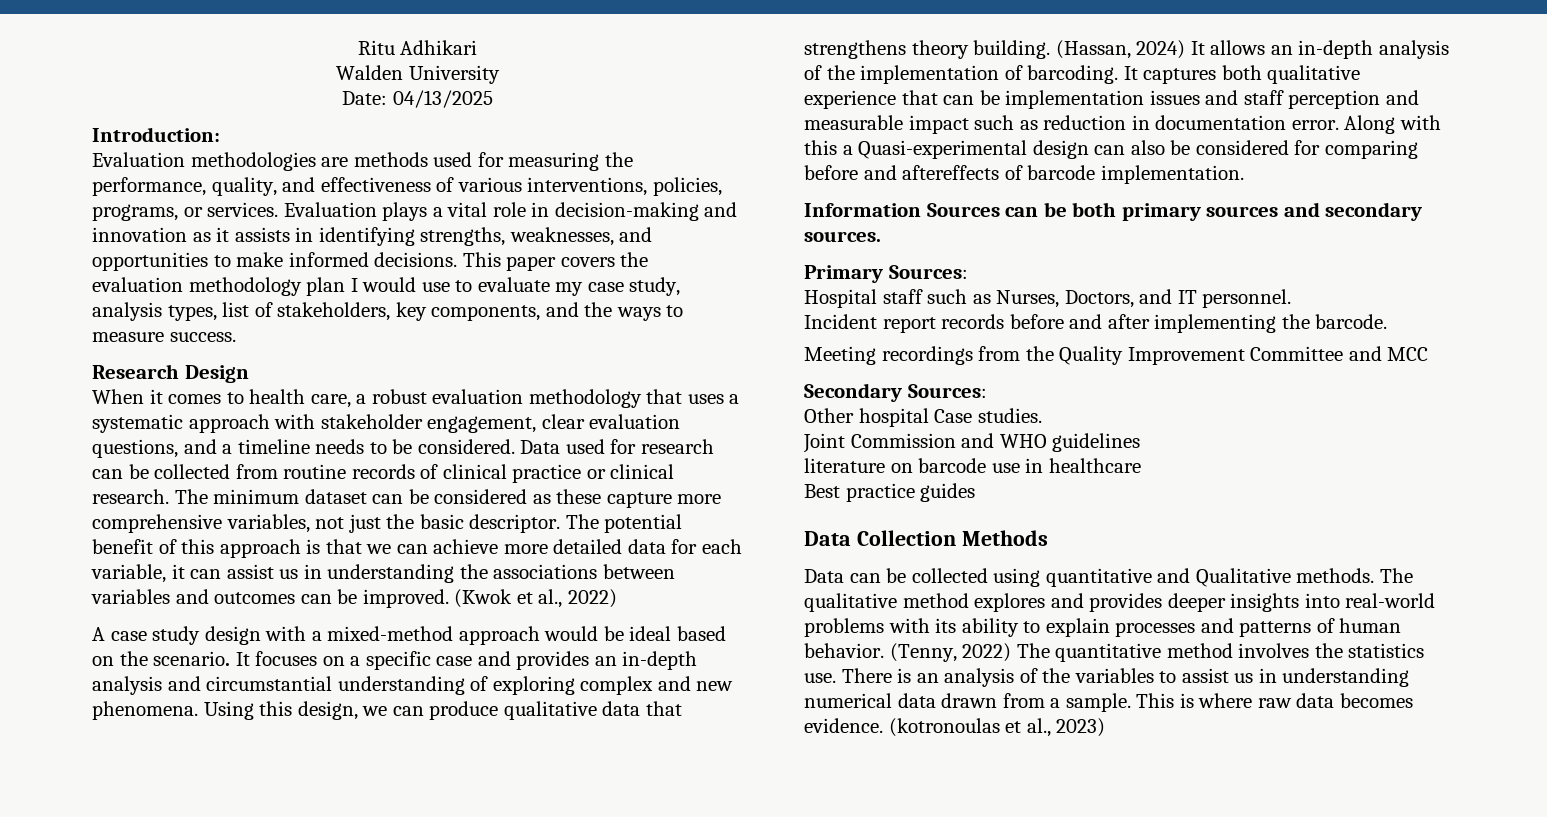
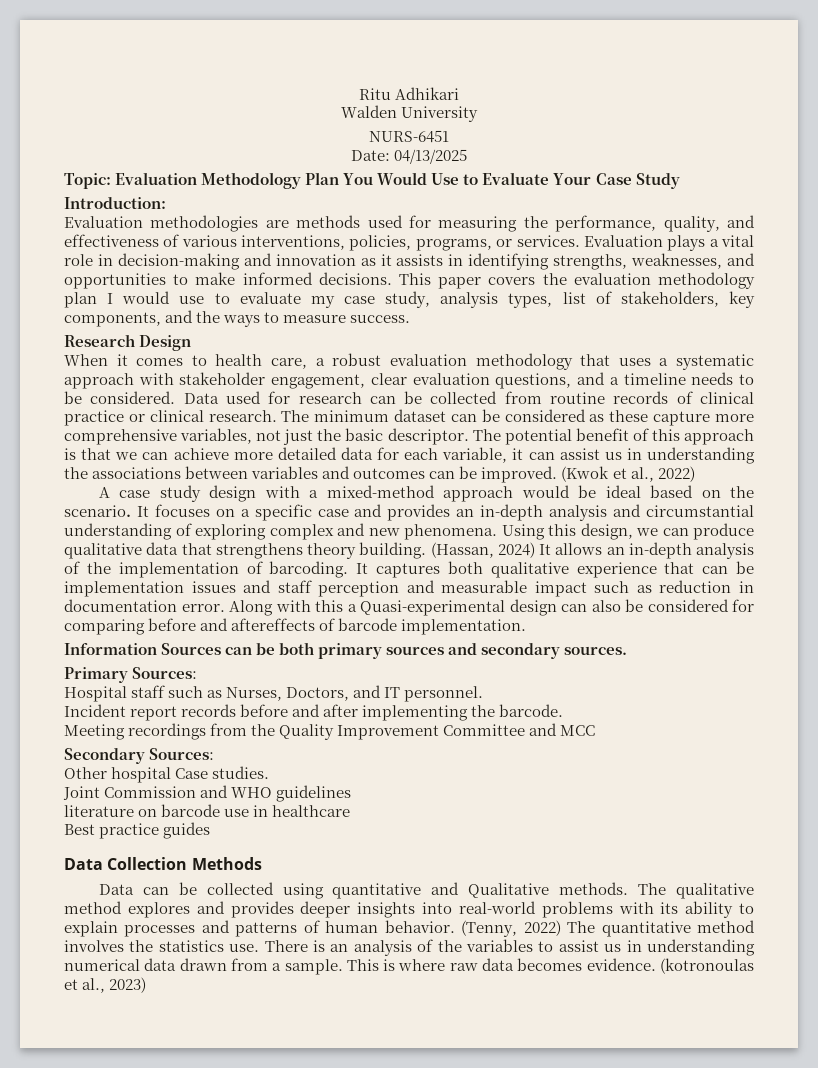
(500, 74) none -> [369,130,449,143] // NURS-6451
(493, 99) none -> [64,172,680,189] // Topic: Evaluation Methodology Plan You Would Use to Evaluate Your Case Study

